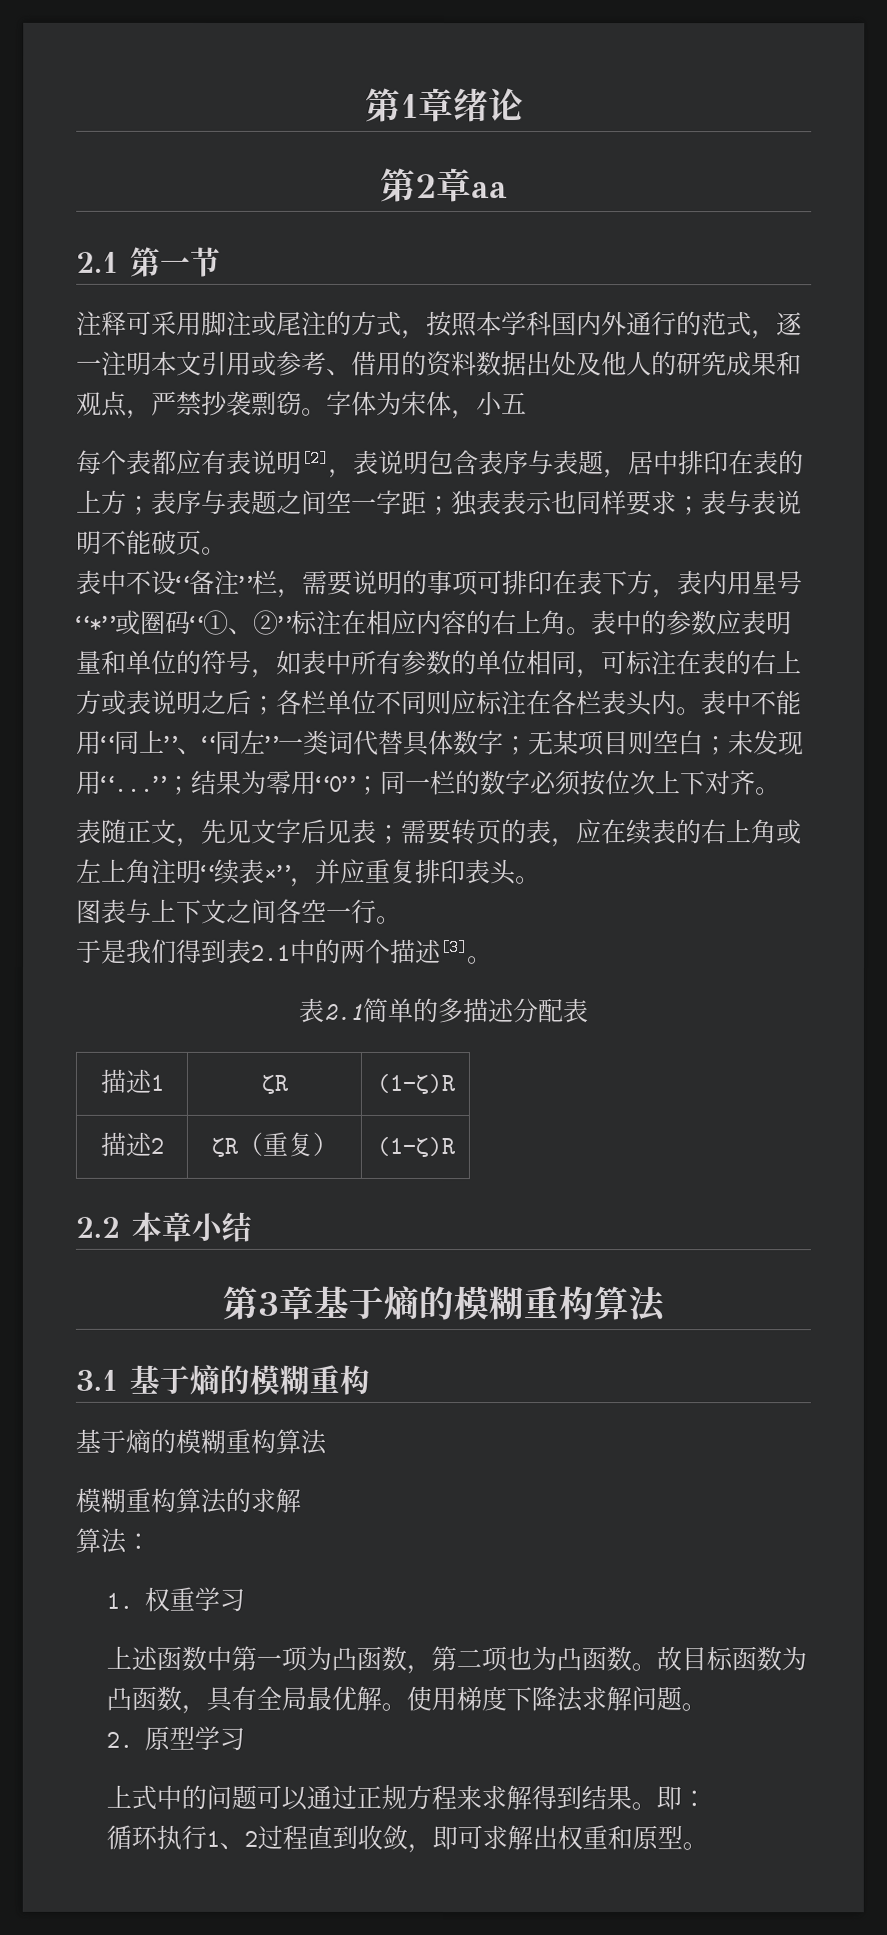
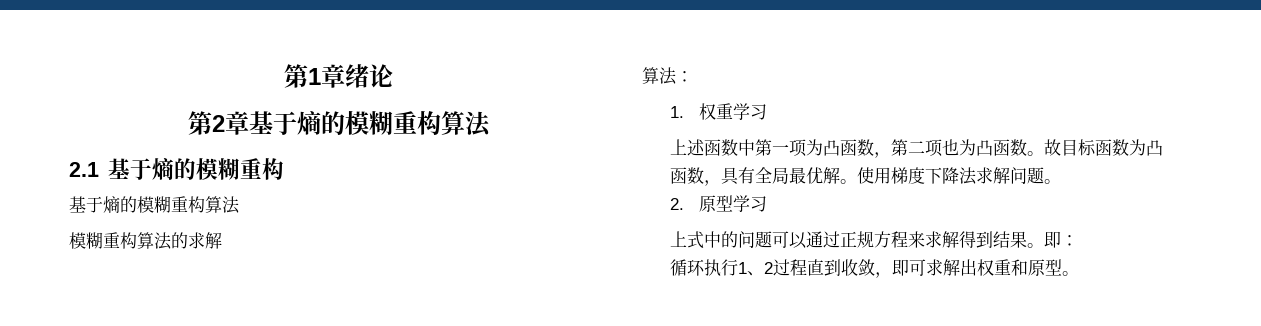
[380,167,508,203] [76,246,222,277] [76,310,803,340] [76,350,802,378] [76,390,527,420] [76,449,330,475] [328,449,804,479] [76,489,802,517] [76,529,227,555] [76,569,803,599] [76,609,792,636] [76,649,802,679] [76,689,802,717] [76,729,804,757] [76,769,781,797] [76,818,802,848] [76,858,541,887] [76,898,402,924] [76,938,493,965] [298,997,588,1024] [99,1068,164,1094] [260,1074,289,1094] [375,1073,456,1095] [99,1131,164,1157] [210,1131,338,1157] [375,1136,456,1158] [75,1211,253,1242] [222,1285,279,1320] // 第2章aa // 2.1第一节 // 注释可采用脚注或尾注的方式，按照本学科国内外通行的范式，逐一注明本文引用或参考、借用的资料数据出处及他人的研究成果和观点，严禁抄袭剽窃。字体为宋体，小五 // 每个表都应有表说明[2]，表说明包含表序与表题，居中排印在表的上方；表序与表题之间空一字距；独表表示也同样要求；表与表说明不能破页。 // 表中不设“备注”栏，需要说明的事项可排印在表下方，表内用星号“*”或圈码“①、②”标注在相应内容的右上角。表中的参数应表明量和单位的符号，如表中所有参数的单位相同，可标注在表的右上方或表说明之后；各栏单位不同则应标注在各栏表头内。表中不能用“同上”、“同左”一类词代替具体数字；无某项目则空白；未发现用“...”；结果为零用“0”；同一栏的数字必须按位次上下对齐。 // 表随正文，先见文字后见表；需要转页的表，应在续表的右上角或左上角注明“续表×”，并应重复排印表头。 // 图表与上下文之间各空一行。 // 于是我们得到表2.1中的两个描述[3]。 // 表2.1简单的多描述分配表 // 描述1 | ζR | (1−ζ)R // 描述2 | ζR（重复） | (1−ζ)R // 2.2本章小结 // 第3 -> [187,111,225,135] // 第2
[75,1369,118,1391] 3.1 -> [69,162,99,177] 2.1

